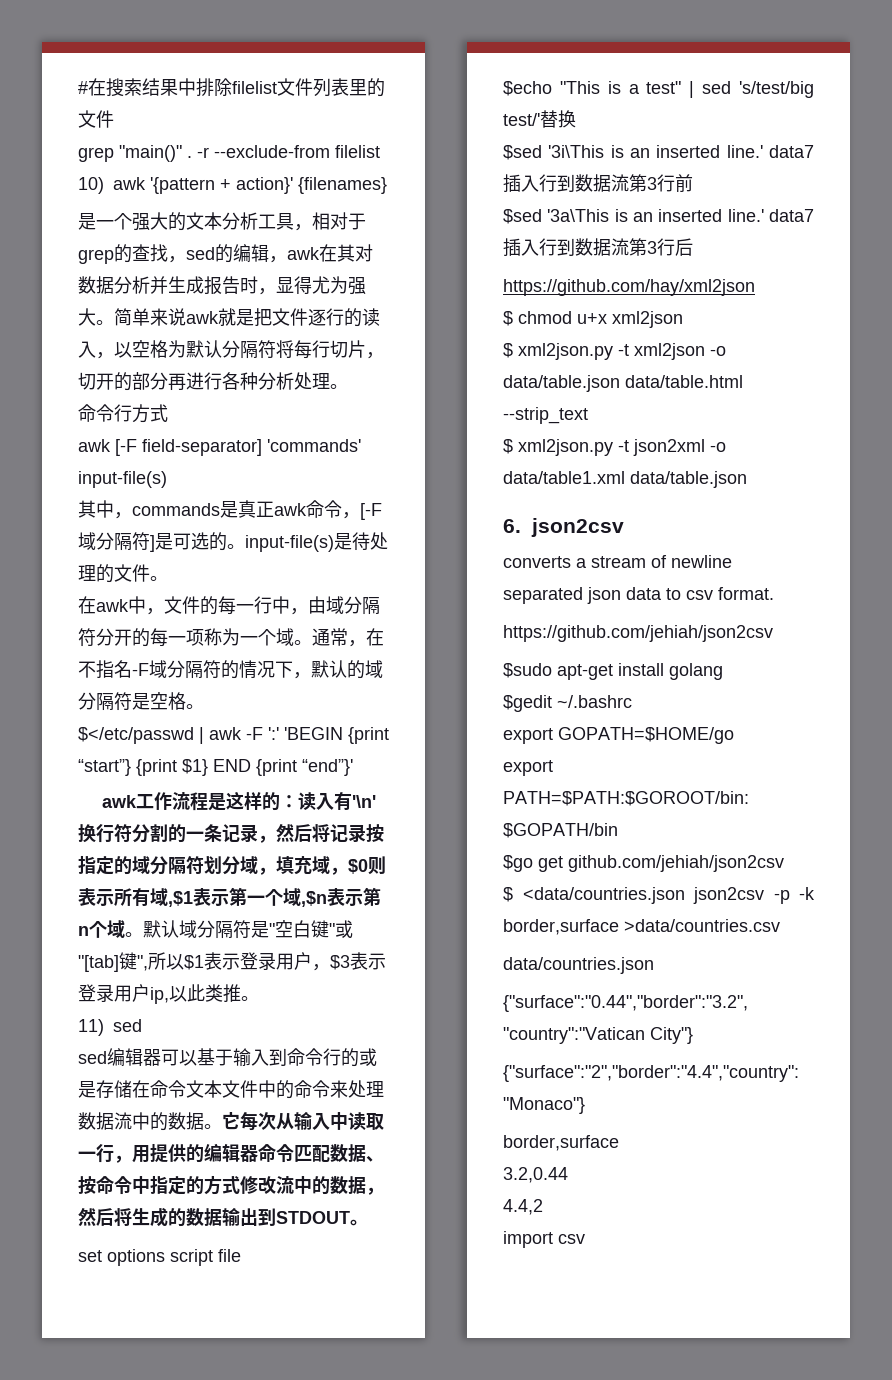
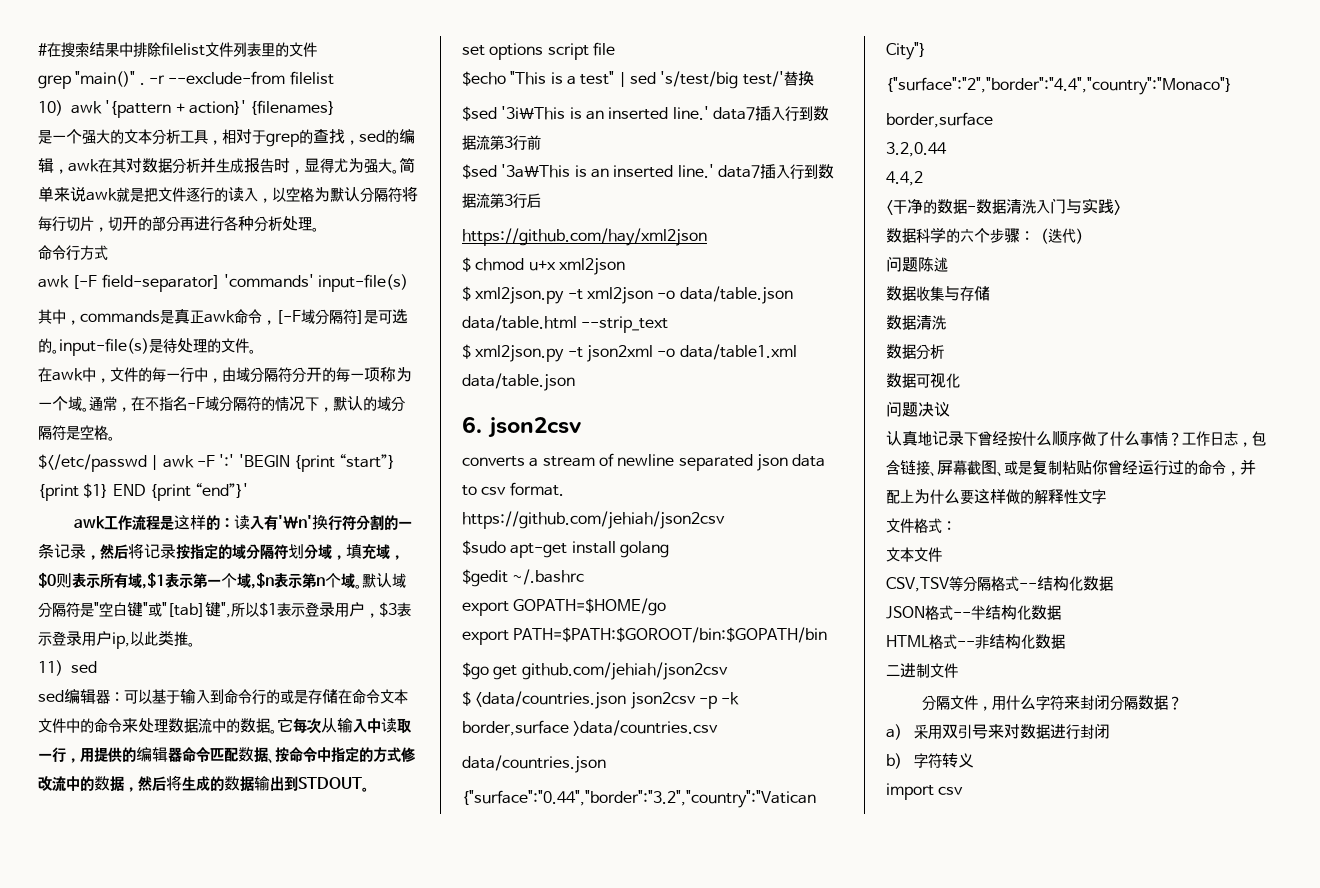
(161, 1057) none -> [110,692,124,702] ：
(543, 1207) none -> [886,198,1121,215] [886,227,1090,244] [886,256,948,272] [886,286,990,301] [886,315,946,330] [886,344,944,360] [886,372,960,388] [886,401,950,417] [886,431,1266,447] [886,459,1256,476] [886,489,1106,504] [886,518,956,534] [886,547,942,562] [886,576,1113,592] [886,605,1061,621] [886,634,1065,650] [886,663,958,678] [922,694,1183,711] [886,723,1111,740] [886,753,975,769] // <干净的数据-数据清洗入门与实践> // 数据科学的六个步骤：（迭代） // 问题陈述 // 数据收集与存储 // 数据清洗 // 数据分析 // 数据可视化 // 问题决议 // 认真地记录下曾经按什么顺序做了什么事情？工作日志，包含链接、屏幕截图、或是复制粘贴你曾经运行过的命令，并配上为什么要这样做的解释性文字 // 文件格式： // 文本文件 // CSV,TSV等分隔格式--结构化数据 // JSON格式--半结构化数据 // HTML格式--非结构化数据 // 二进制文件 // 分隔文件，用什么字符来封闭分隔数据？ // a)采用双引号来对数据进行封闭 // b)字符转义

